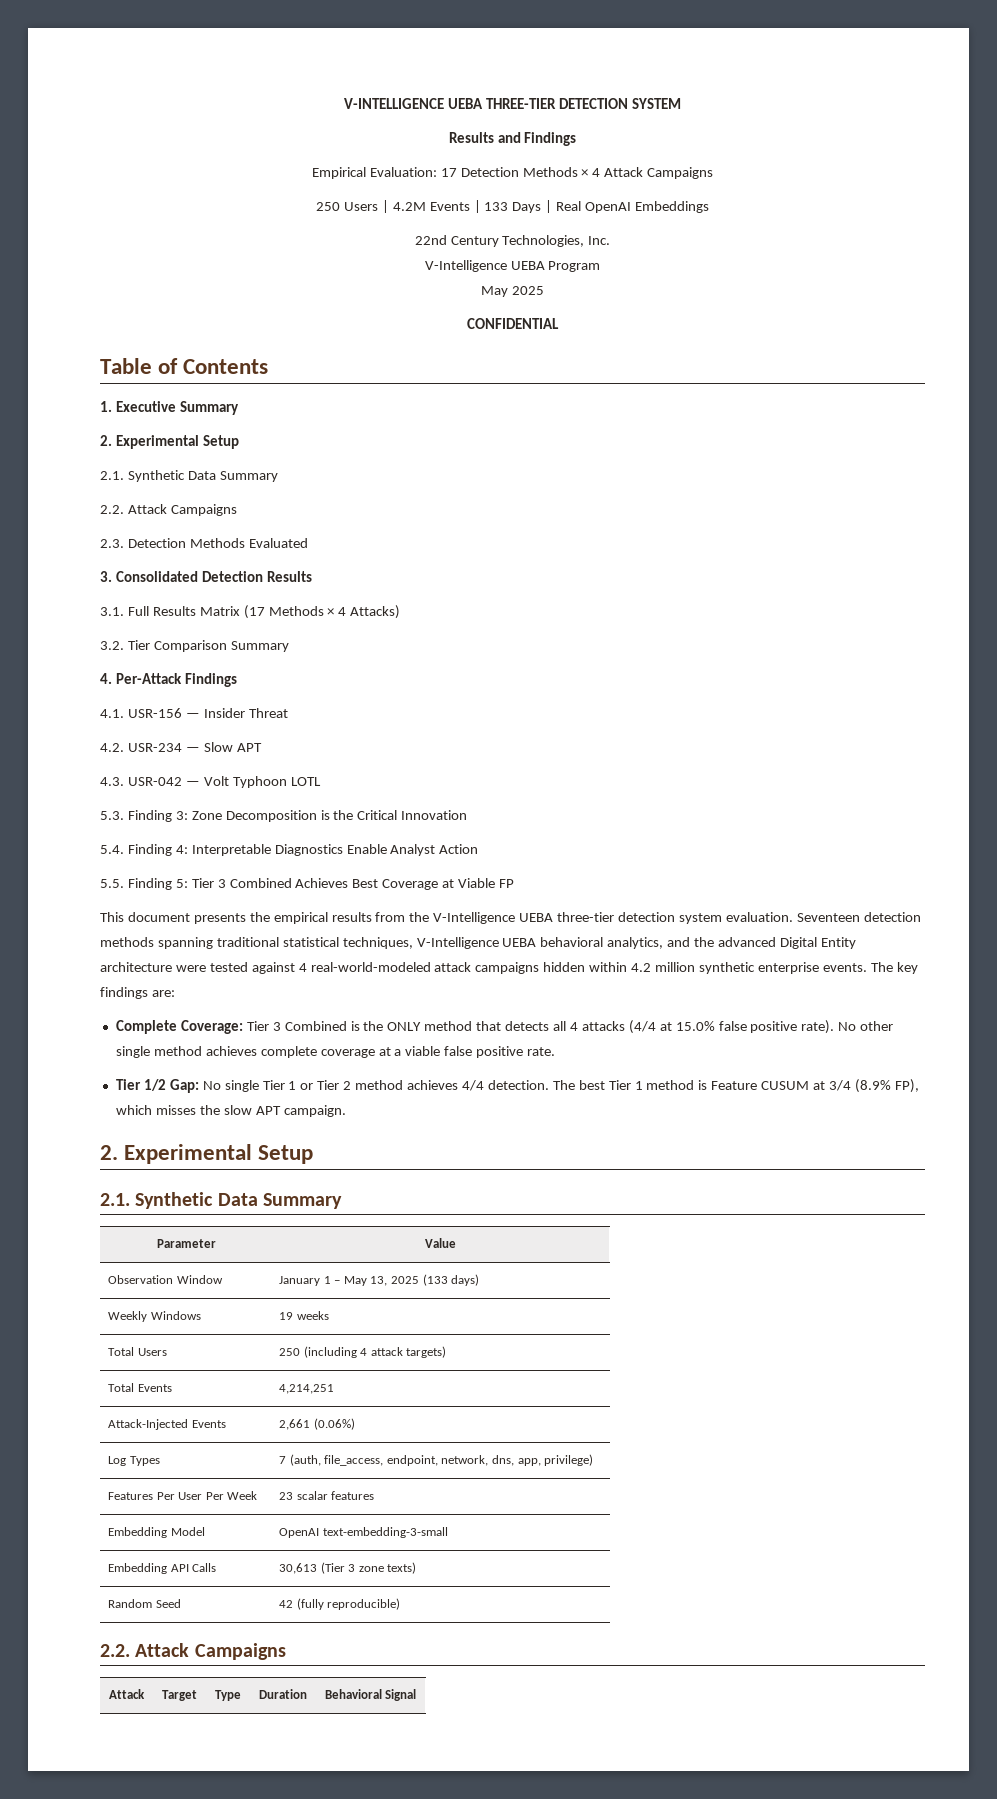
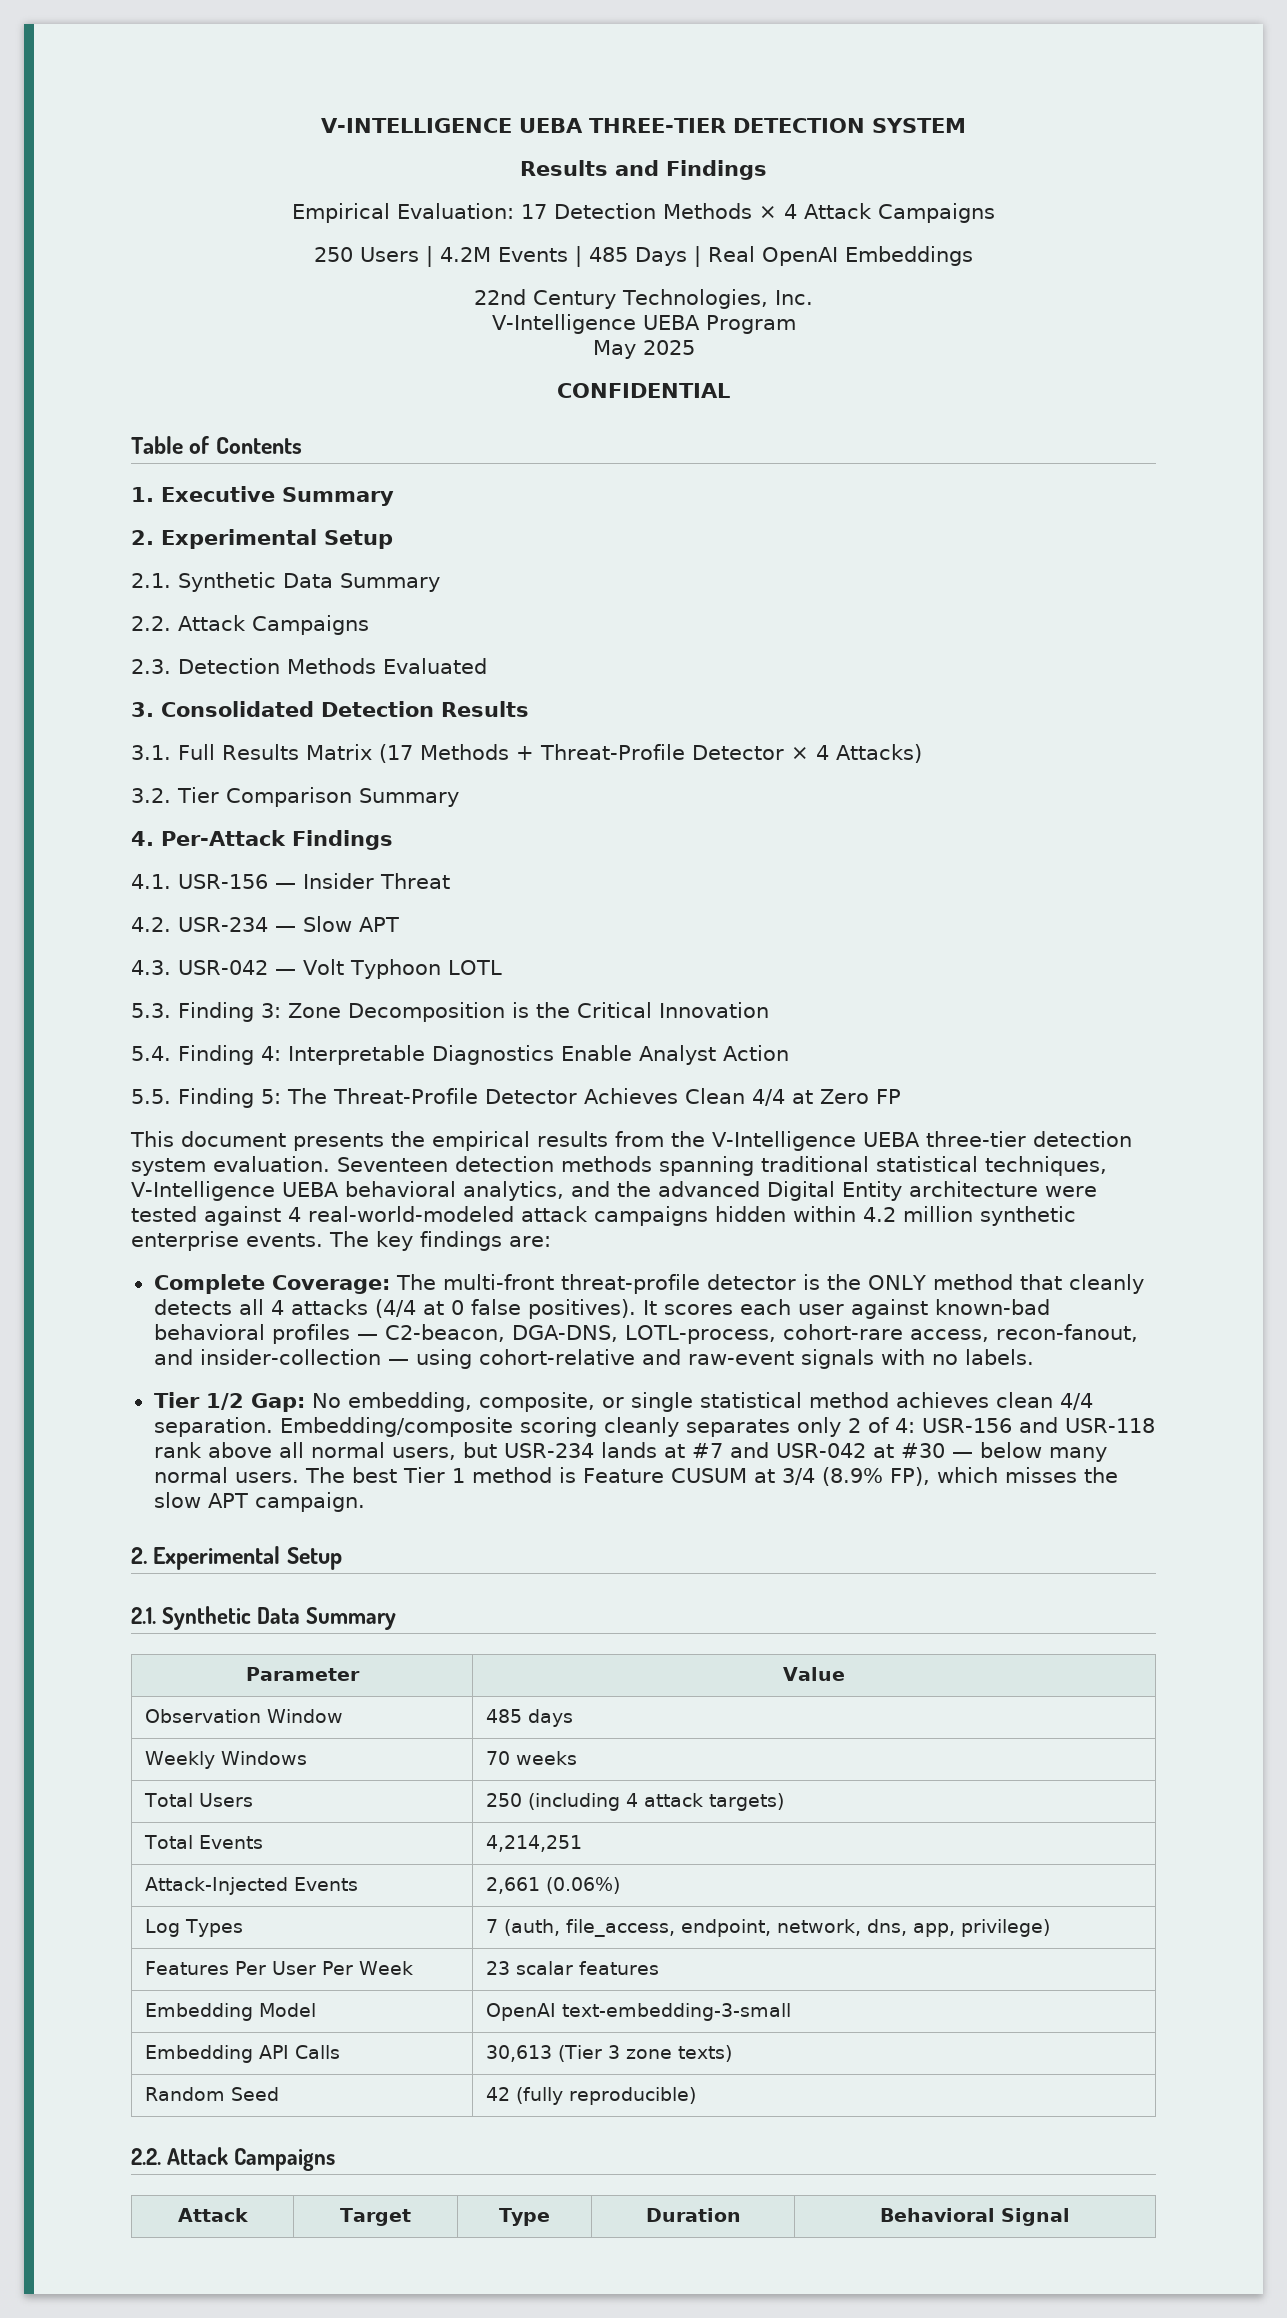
[484,202,509,211] 133 -> [589,247,629,262] 485
(324, 611) none -> [515,744,784,760] + Threat-Profile Detector
[191,878,496,890] Tier 3 Combined Achieves Best Coverage at Viable -> [286,1088,869,1106] The Threat-Profile Detector Achieves Clean 4/4 at Zero
[246,1021,347,1031] Tier 3 Combined -> [395,1274,796,1294] The multi-front threat-profile detector
(502, 1026) none -> [1068,1274,1144,1294] cleanly
[675,1020,894,1034] [115,1046,556,1058] [115,1079,549,1093] 15.0% false positive rate). No other single method achieves complete coverage at a viable false positive rate. // Tier 1/2 Gap: No single Tier 1 or Tier 2 method achieves 4/4 detection. -> [450,1299,1050,1319] [153,1324,1138,1344] [153,1349,1034,1369] [153,1392,1093,1412] [153,1417,1155,1437] [153,1442,1107,1462] [153,1467,299,1483] 0 false positives). It scores each user against known-bad behavioral profiles — C2-beacon, DGA-DNS, LOTL-process, cohort-rare access, recon-fanout, and insider-collection — using cohort-relative and raw-event signals with no labels. // Tier 1/2 Gap: No embedding, composite, or single statistical method achieves clean 4/4 separation. Embedding/composite scoring cleanly separates only 2 of 4: USR-156 and USR-118 rank above all normal users, but USR-234 lands at #7 and USR-042 at #30 — below many normal users.
[279,1274,480,1286] January 1 – May 13, 2025 (133 days) -> [486,1709,574,1727] 485 days
[279,1312,294,1320] 19 -> [486,1751,511,1765] 70

